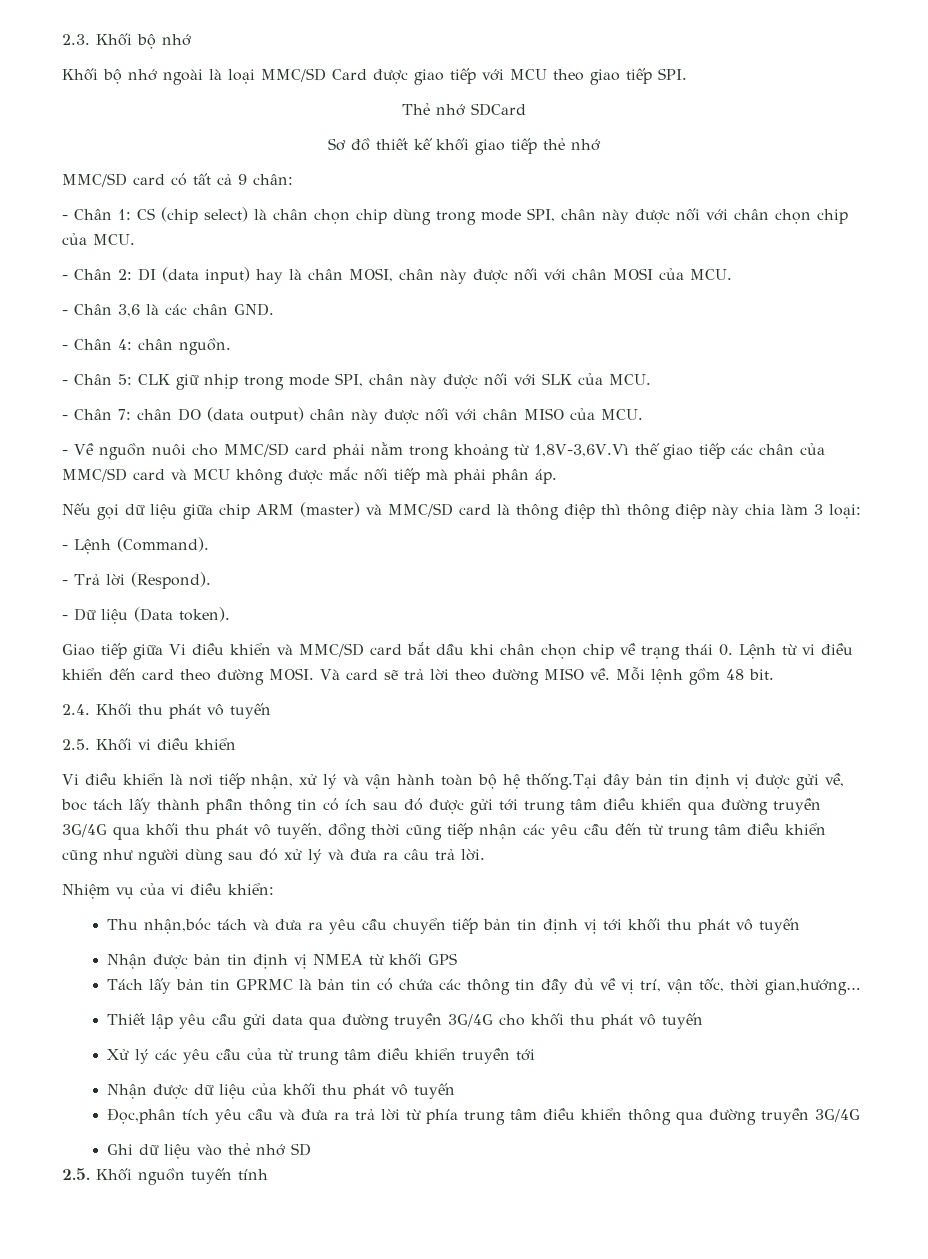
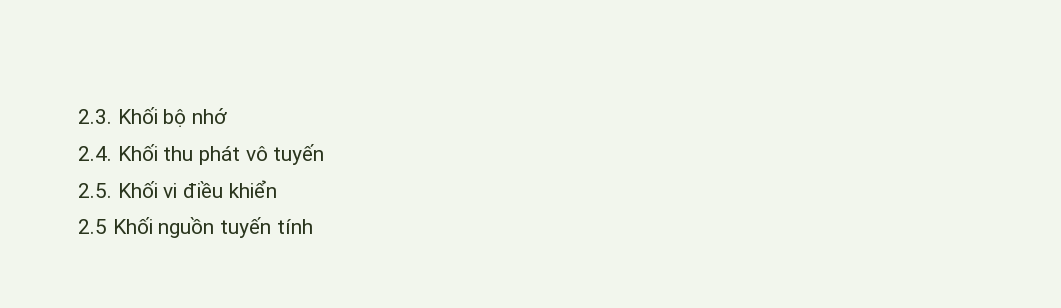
[62,68,687,85] [402,103,526,116] [328,138,601,155] [62,173,293,187] [62,207,848,225] [62,233,135,245] [62,267,732,284] [62,303,274,317] [62,338,231,355] [62,373,651,390] [62,407,643,424] [62,442,825,460] [62,467,557,485] [62,502,861,520] [62,537,209,554] [62,572,211,589] [62,607,230,624] [62,642,853,660] [62,667,774,685] // Khối bộ nhớ ngoài là loại MMC/SD Card được giao tiếp với MCU theo giao tiếp SPI. // Thẻ nhớ SDCard // Sơ đồ thiết kế khối giao tiếp thẻ nhớ // MMC/SD card có tất cả 9 chân: // - Chân 1: CS (chip select) là chân chọn chip dùng trong mode SPI, chân này được nối với chân chọn chip của MCU. // - Chân 2: DI (data input) hay là chân MOSI, chân này được nối với chân MOSI của MCU. // - Chân 3,6 là các chân GND. // - Chân 4: chân nguồn. // - Chân 5: CLK giữ nhịp trong mode SPI, chân này được nối với SLK của MCU. // - Chân 7: chân DO (data output) chân này được nối với chân MISO của MCU. // - Về nguồn nuôi cho MMC/SD card phải nằm trong khoảng từ 1,8V-3,6V.Vì thế giao tiếp các chân của MMC/SD card và MCU không được mắc nối tiếp mà phải phân áp. // Nếu gọi dữ liệu giữa chip ARM (master) và MMC/SD card là thông điệp thì thông điệp này chia làm 3 loại: // - Lệnh (Command). // - Trả lời (Respond). // - Dữ liệu (Data token). // Giao tiếp giữa Vi điều khiển và MMC/SD card bắt dầu khi chân chọn chip về trạng thái 0. Lệnh từ vi điều khiển đến card theo đường MOSI. Và card sẽ trả lời theo đường MISO về. Mỗi lệnh gồm 48 bit. -> (228, 116) none
[62,773,844,790] [61,798,821,815] [62,823,826,840] [62,848,485,865] [62,883,274,899] [106,918,800,934] [106,953,457,969] [106,978,860,995] [106,1013,703,1030] [106,1048,535,1065] [106,1083,455,1099] [106,1108,860,1125] [106,1143,311,1159] [62,1168,90,1180] Vi điều khiển là nơi tiếp nhận, xử lý và vận hành toàn bộ hệ thống.Tại đây bản tin định vị được gửi về, boc tách lấy thành phần thông tin có ích sau đó được gửi tới trung tâm điều khiển qua đường truyền 3G/4G qua khối thu phát vô tuyến, đồng thời cũng tiếp nhận các yêu cầu đến từ trung tâm điều khiển cũng như người dùng sau đó xử lý và đưa ra câu trả lời. // Nhiệm vụ của vi điều khiển: // Thu nhận,bóc tách và đưa ra yêu cầu chuyển tiếp bản tin định vị tới khối thu phát vô tuyến // Nhận được bản tin định vị NMEA từ khối GPS // Tách lấy bản tin GPRMC là bản tin có chứa các thông tin đầy đủ về vị trí, vận tốc, thời gian,hướng… // Thiết lập yêu cầu gửi data qua đường truyền 3G/4G cho khối thu phát vô tuyến // Xử lý các yêu cầu của từ trung tâm điều khiển truyền tới // Nhận được dữ liệu của khối thu phát vô tuyến // Đọc,phân tích yêu cầu và đưa ra trả lời từ phía trung tâm điều khiển thông qua đường truyền 3G/4G // Ghi dữ liệu vào thẻ nhớ SD // 2.5. -> [78,219,107,234] 2.5

